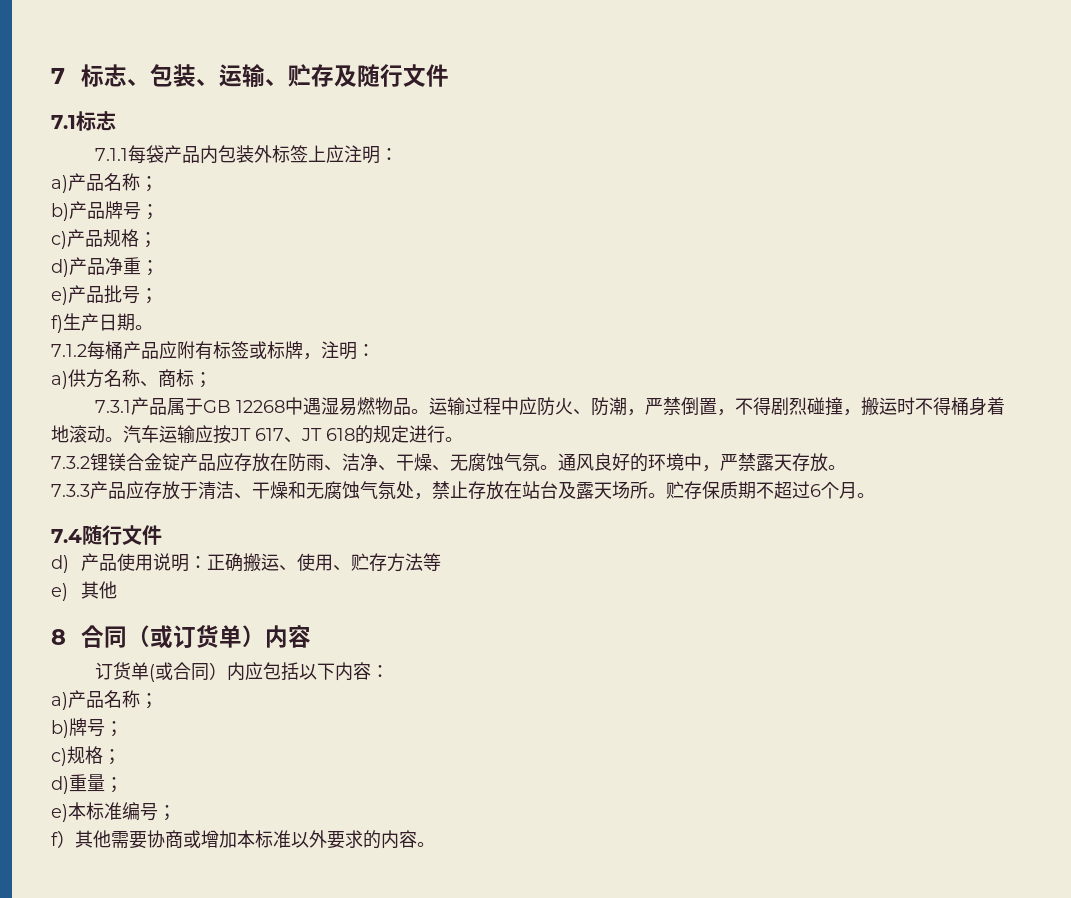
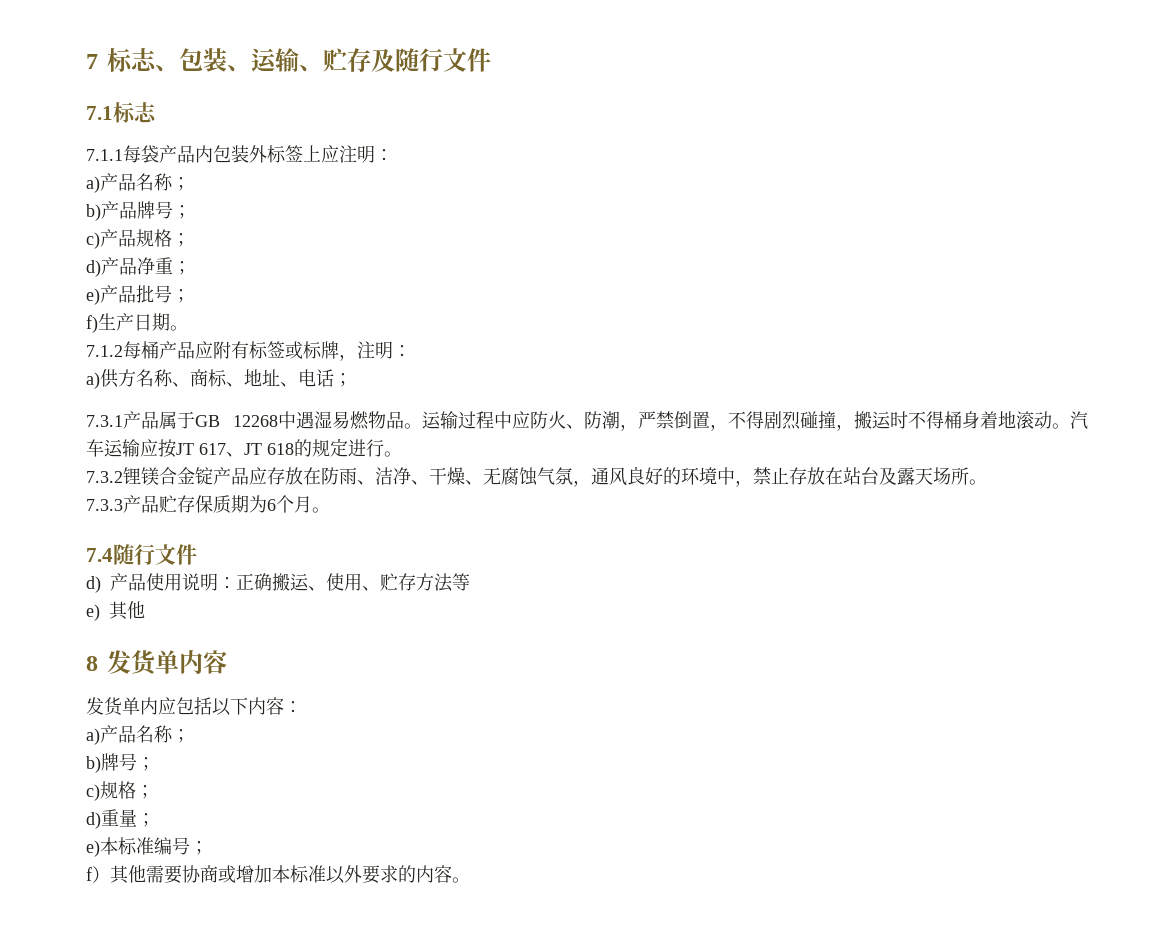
(194, 378) none -> [226,369,334,387] 、地址、电话
[540,465,558,470] 。 -> [573,480,591,487] ，
[720,453,846,472] [51,481,432,500] 严禁露天存放。 // 7.3.3产品应存放于清洁、干燥和无腐蚀气氛处， -> (753, 483) none
(666, 495) none -> [86,495,159,513] // 7.3.3产品
[756,481,810,499] 不超过 -> [249,495,267,513] 为
[80,625,311,648] [95,662,228,682] 合同（或订货单）内容 // 订货单(或合同） -> [107,650,227,676] [86,697,140,716] 发货单内容 // 发货单

